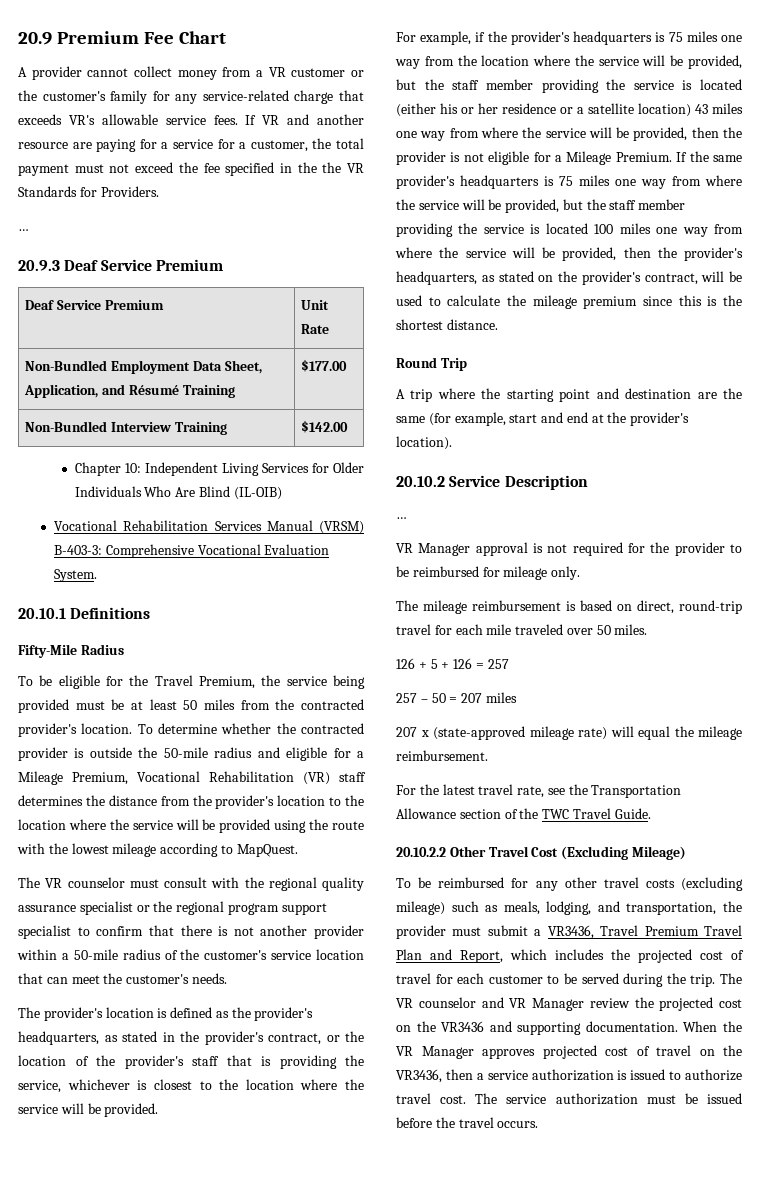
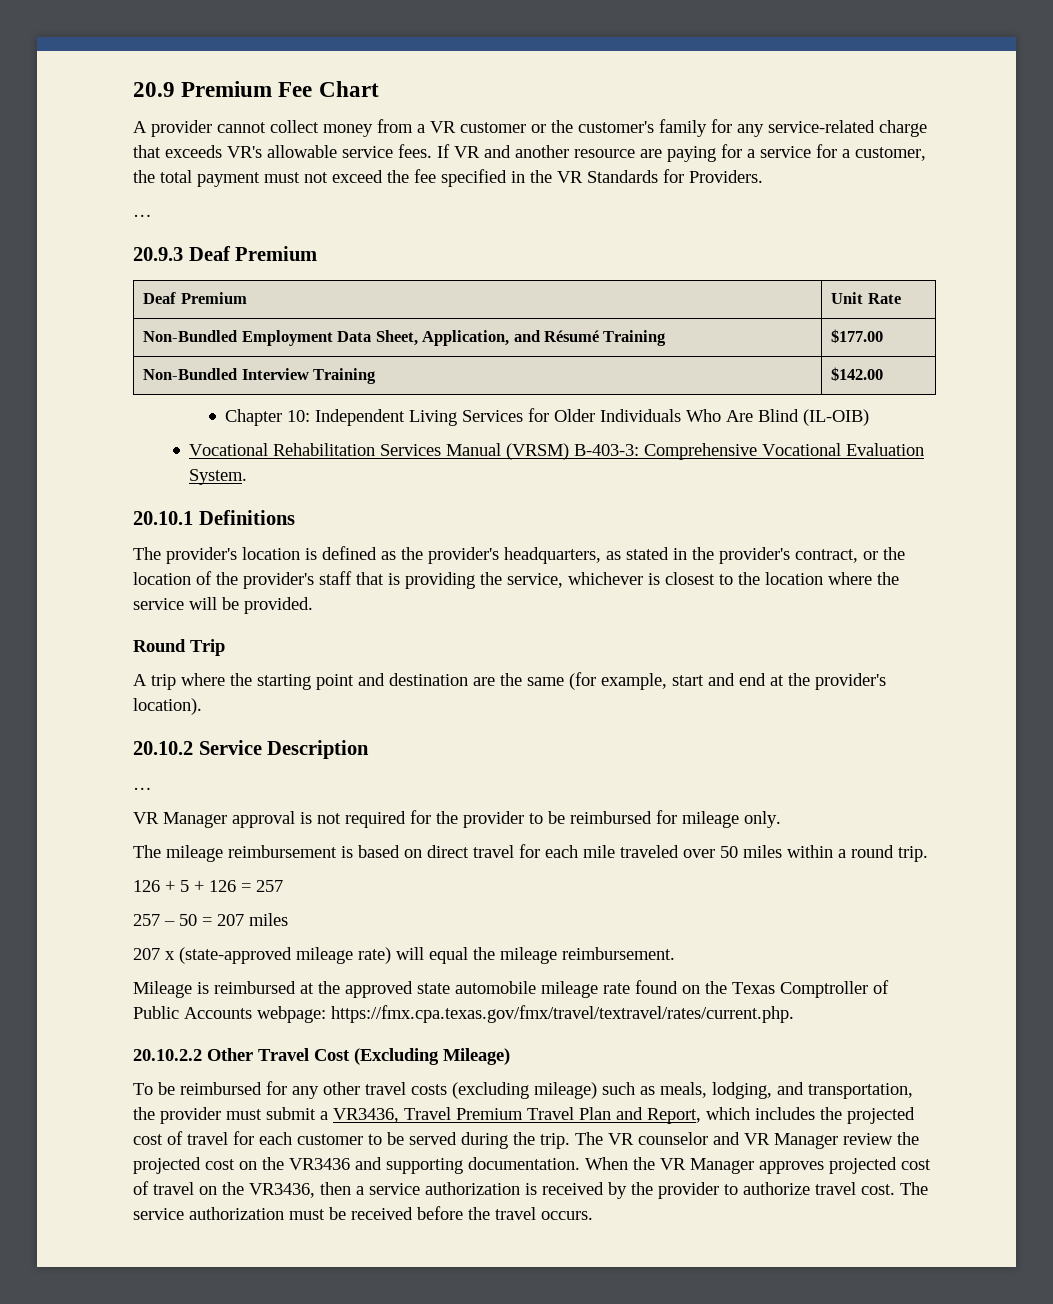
[322,162,342,173] the -> (552, 176) none
[100,259,152,271] Service -> (231, 253) none
[57,300,102,310] Service -> (177, 298) none
[18,644,124,658] [18,675,365,689] [18,699,364,713] [18,723,364,737] [18,747,365,761] [18,771,366,785] [18,795,364,809] [18,819,365,833] [17,843,298,857] [18,877,364,891] [18,901,327,915] [18,925,364,939] [17,949,364,960] [18,973,227,984] // Fifty-Mile Radius // To be eligible for the Travel Premium, the service being provided must be at least 50 miles from the contracted provider's location. To determine whether the contracted provider is outside the 50-mile radius and eligible for a Mileage Premium, Vocational Rehabilitation (VR) staff determines the distance from the provider's location to the location where the service will be provided using the route with the lowest mileage according to MapQuest. // The VR counselor must consult with the regional quality assurance specialist or the regional program support specialist to confirm that there is not another provider within a 50-mile radius of the customer's service location that can meet the customer's needs. -> (295, 517) none
[396,31,742,45] [395,55,742,69] [396,79,742,93] [396,103,743,117] [396,127,742,141] [396,151,742,165] [396,175,742,189] [396,199,686,213] [396,223,743,237] [395,247,743,261] [396,271,742,285] [396,295,742,309] [396,319,498,330] // For example, if the provider's headquarters is 75 miles one way from the location where the service will be provided, but the staff member providing the service is located (either his or her residence or a satellite location) 43 miles one way from where the service will be provided, then the provider is not eligible for a Mileage Premium. If the same provider's headquarters is 75 miles one way from where the service will be provided, but the staff member providing the service is located 100 miles one way from where the service will be provided, then the provider's headquarters, as stated on the provider's contract, will be used to calculate the mileage premium since this is the shortest distance. -> (313, 605) none
[637,600,742,614] direct, round-trip -> [427,845,469,858] direct
[614,624,648,635] miles. -> [743,845,928,862] miles within a round trip.
[396,784,682,798] [396,808,651,819] For the latest travel rate, see the Transportation Allowance section of the TWC Travel Guide. -> [133,980,889,998] [133,1005,794,1023] Mileage is reimbursed at the approved state automobile mileage rate found on the Texas Comptroller of Public Accounts webpage: https://fmx.cpa.texas.gov/fmx/travel/textravel/rates/current.php.
[630,1069,666,1080] issued -> [542,1182,719,1199] received by the provider
[706,1093,742,1104] issued -> [351,1207,413,1220] received

